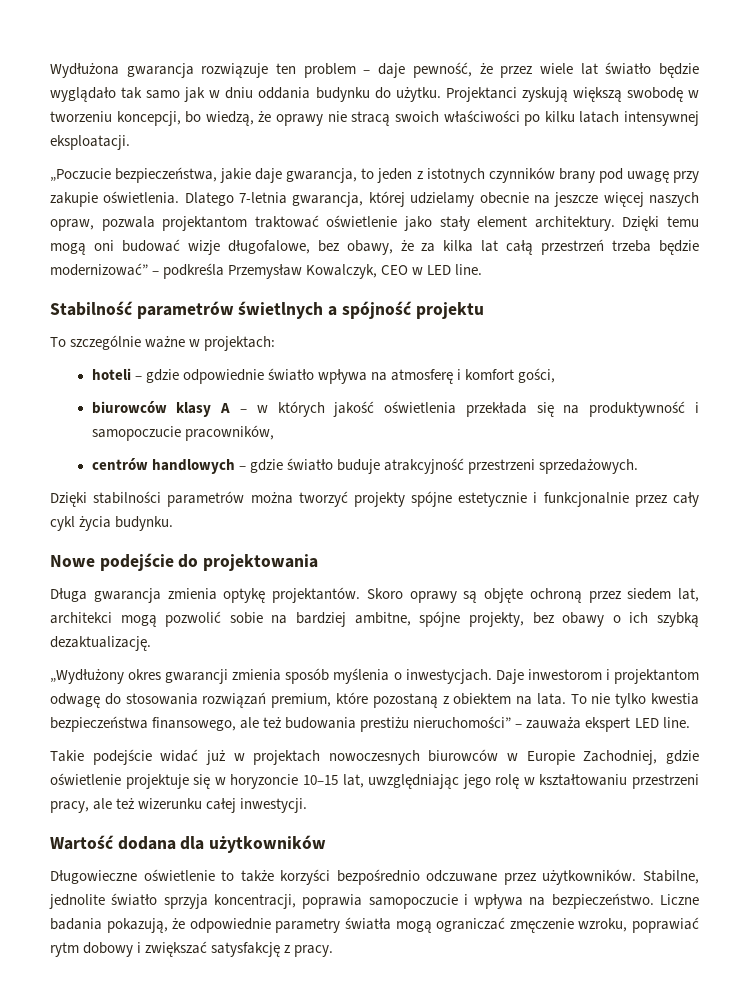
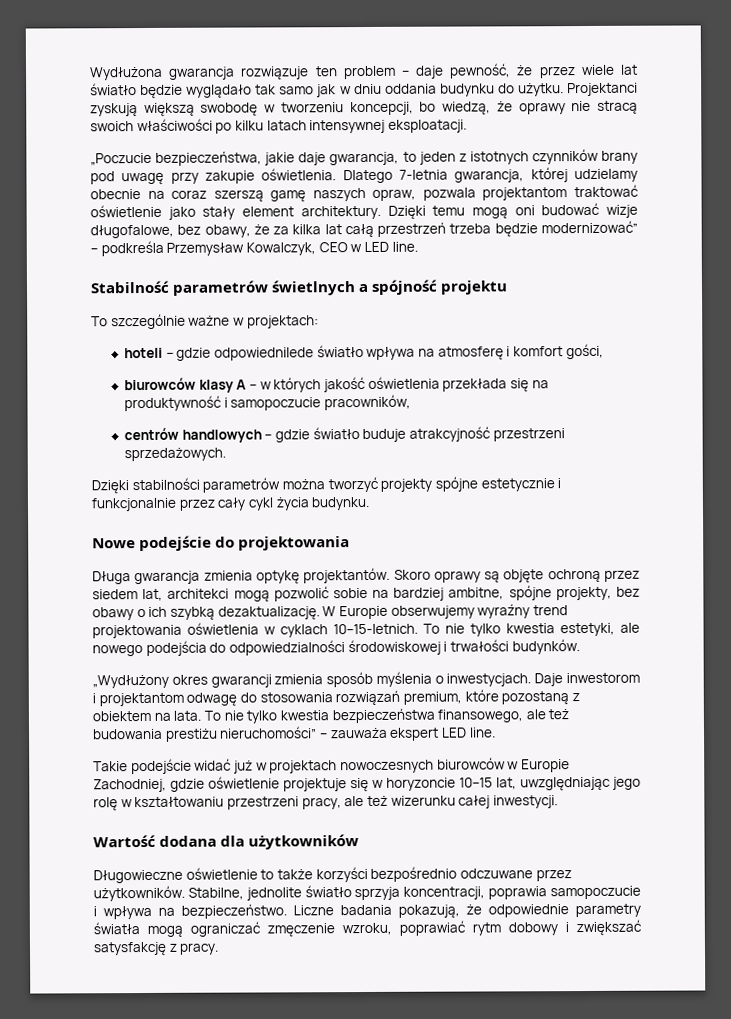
[554,192,644,207] jeszcze więcej -> [171,189,307,203] coraz szerszą gamę
[182,369,264,384] odpowiednie -> [214,347,315,361] odpowiednilede
(151, 643) none -> [322,604,568,620] [92,622,640,639] [92,639,580,657] W Europie obserwujemy wyraźny trend projektowania oświetlenia w cyklach 10–15-letnich. To nie tylko kwestia estetyki, ale nowego podejścia do odpowiedzialności środowiskowej i trwałości budynków.

